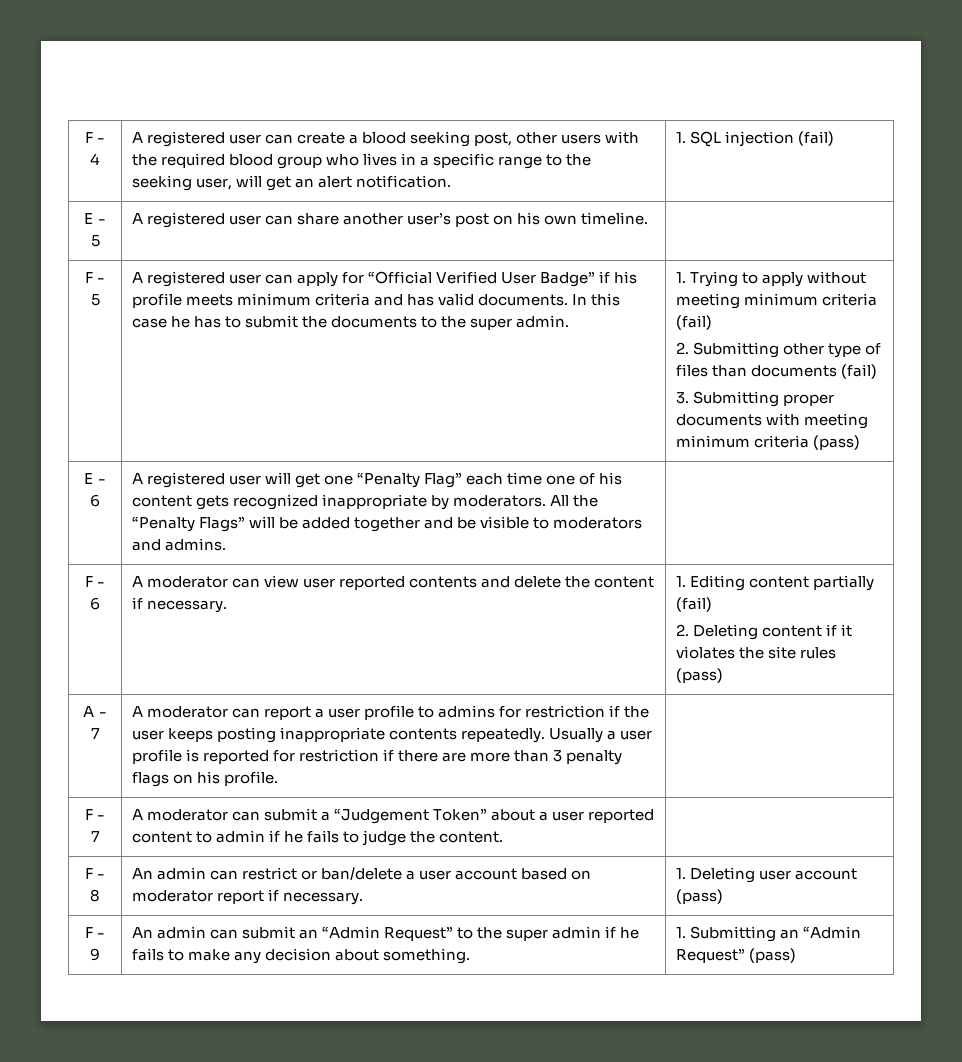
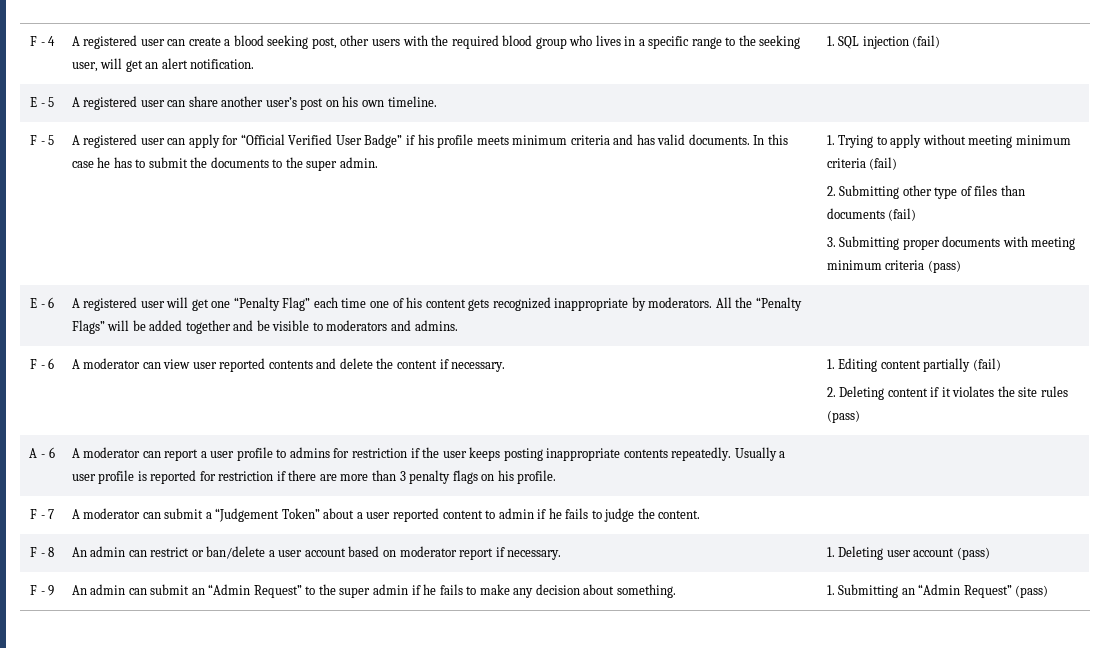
[90,728,100,739] 7 -> [48,447,55,458] 6

